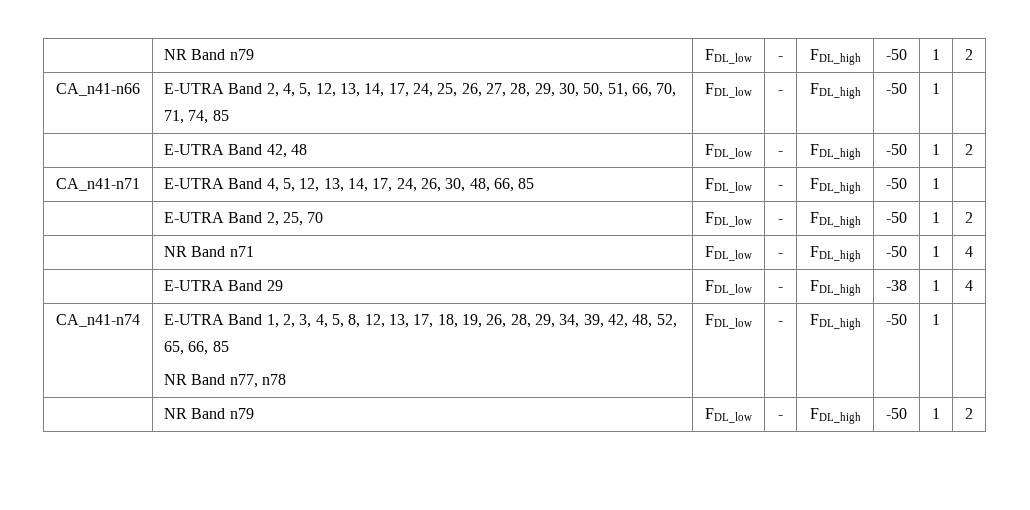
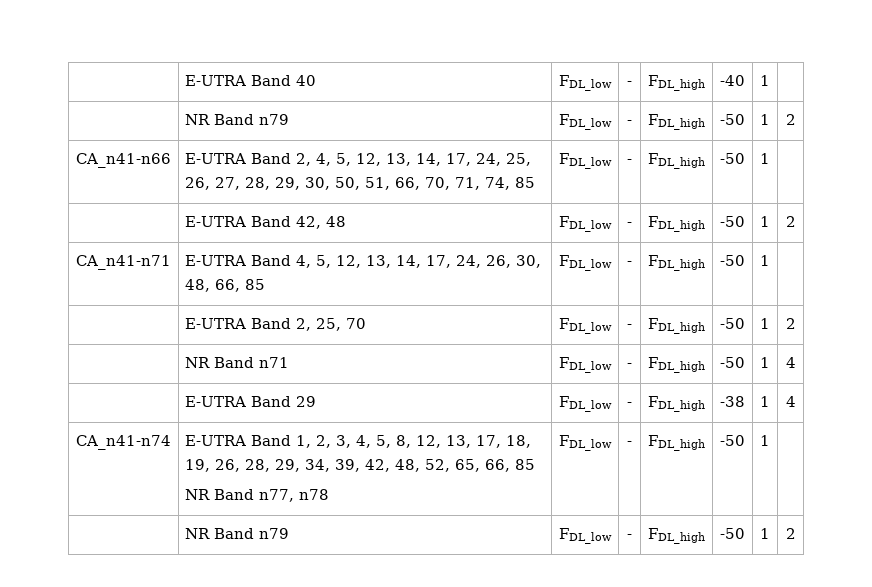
(164, 54) none -> [185,75,317,86] [559,75,612,91] [627,81,632,86] [648,75,705,91] [720,75,745,86] [760,75,770,86] | E-UTRA Band 40 | FDL_low | - | FDL_high | -40 | 1 | //

